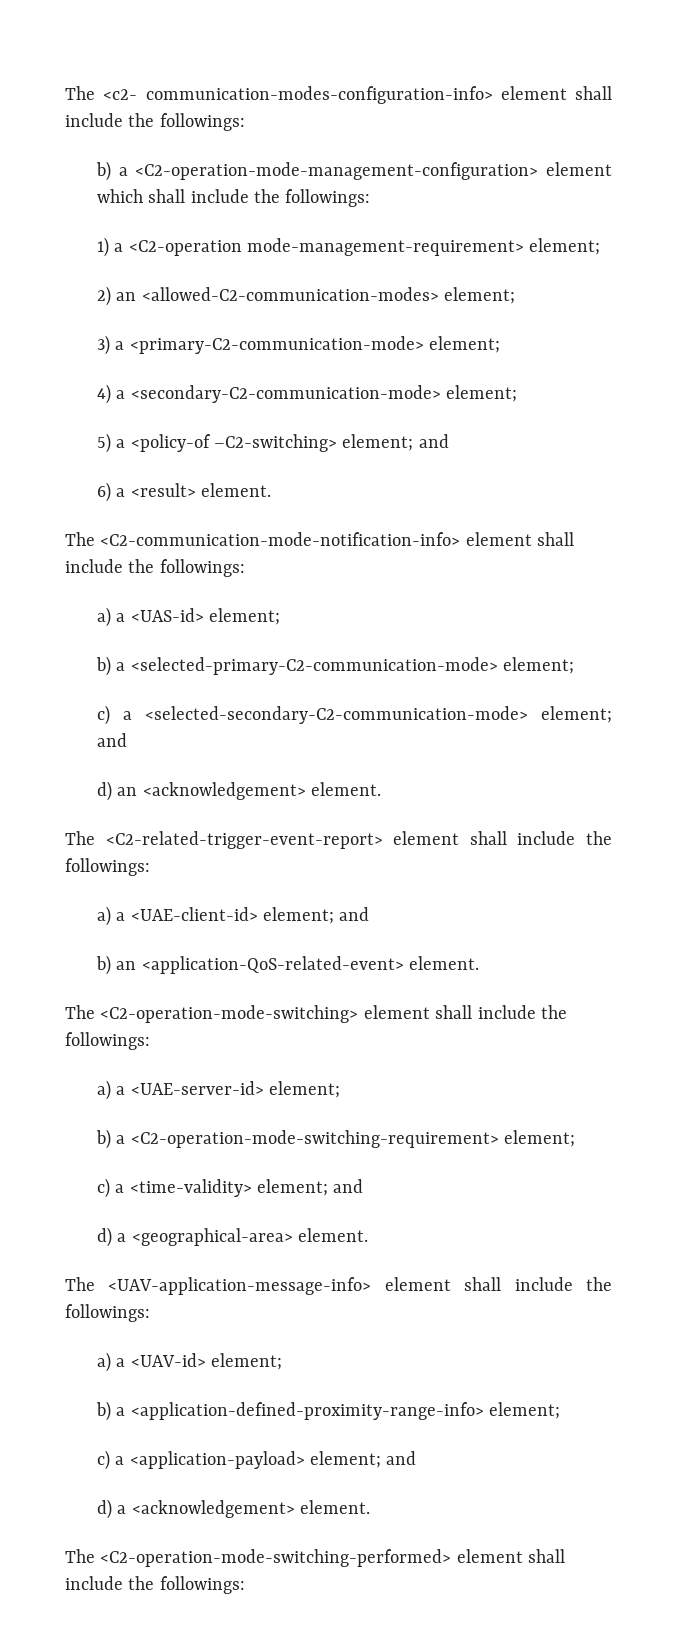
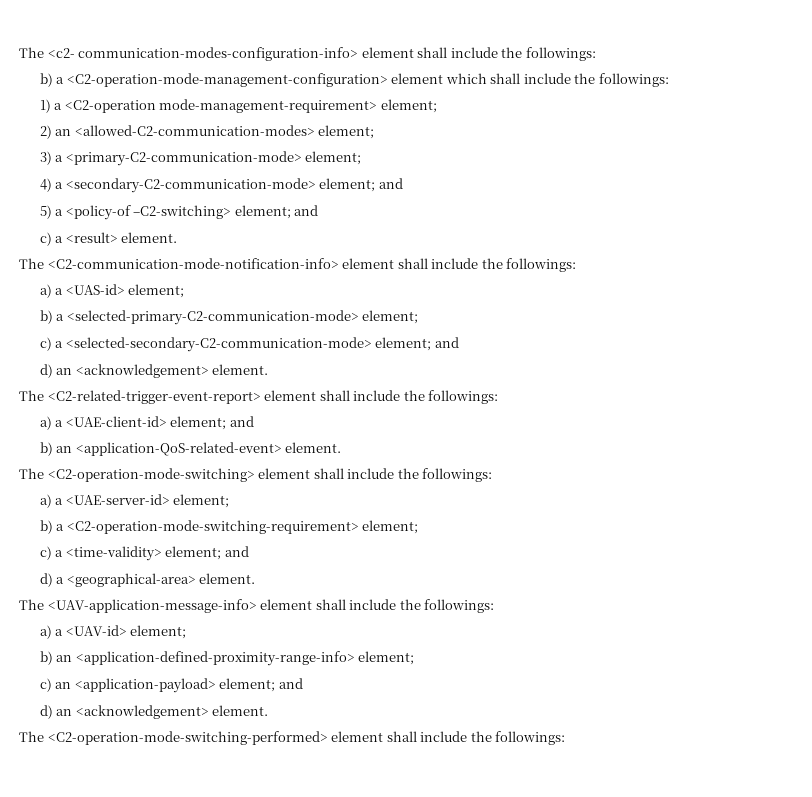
(518, 393) none -> [378,178,403,189] and
[96,482,111,502] 6) -> [39,232,52,246] c)
[116,1407,126,1416] a -> [56,655,73,662] an
[115,1456,125,1465] a -> [55,682,72,689] an
[117,1505,127,1514] a -> [56,709,73,716] an

